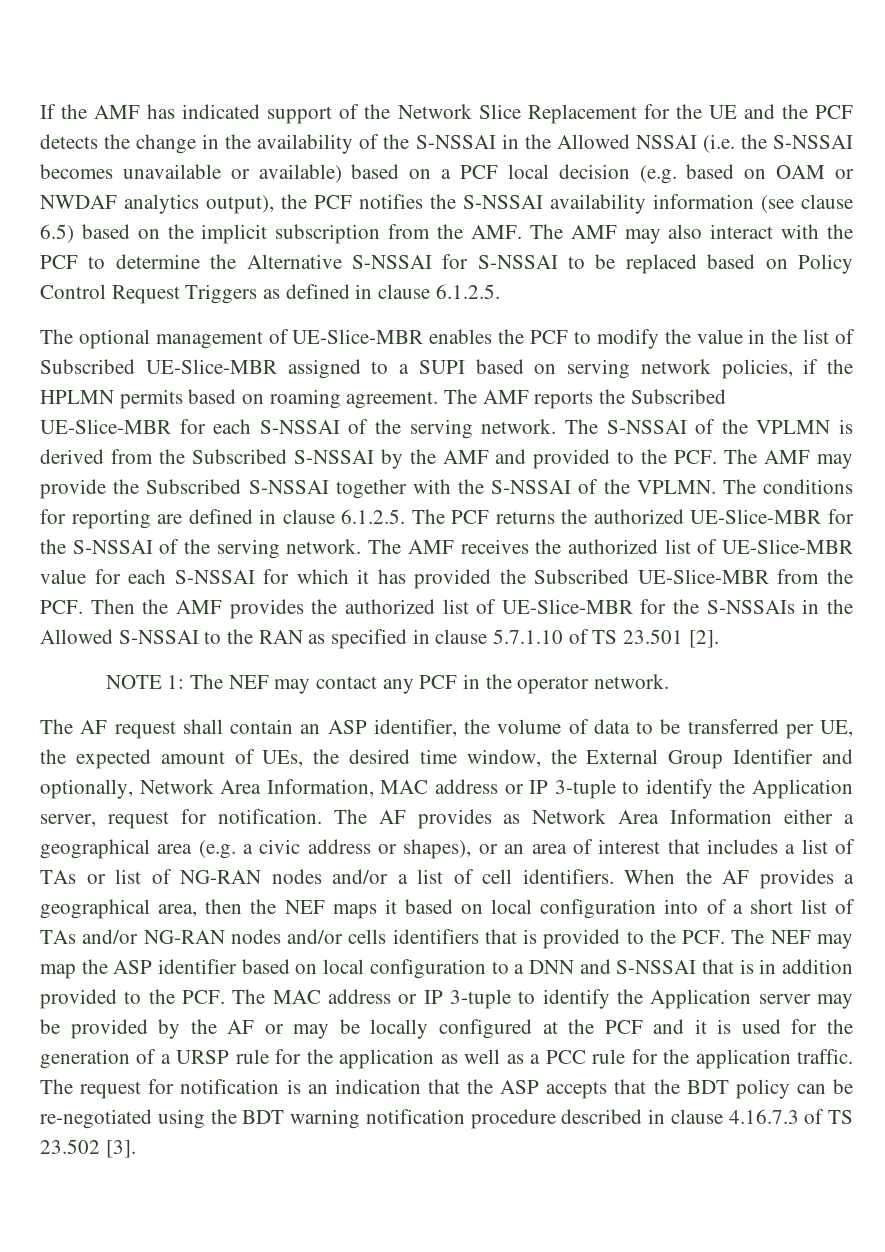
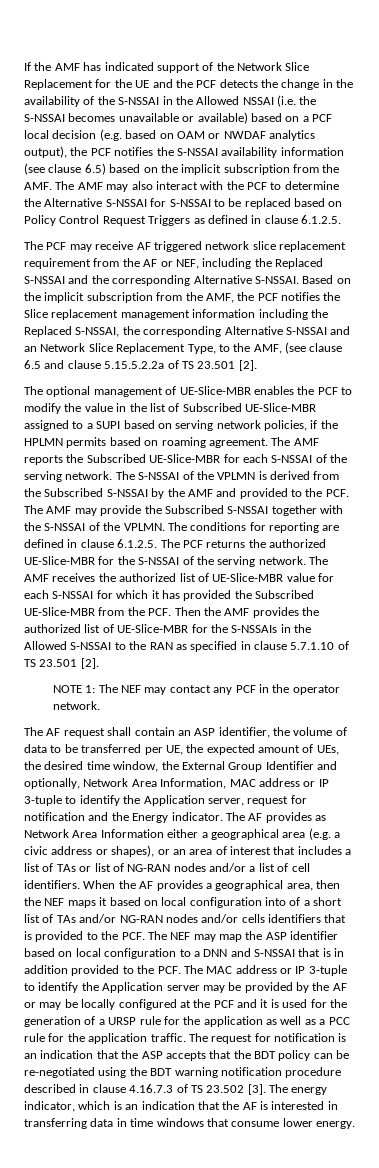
(500, 291) none -> [24,241,346,252] [24,258,323,269] [24,275,351,286] [24,292,341,303] [24,309,328,320] [24,326,351,337] [24,342,343,354] [24,360,257,371] // The PCF may receive AF triggered network slice replacement requirement from the AF or NEF, including the Replaced S-NSSAI and the corresponding Alternative S-NSSAI. Based on the implicit subscription from the AMF, the PCF notifies the Slice replacement management information including the Replaced S-NSSAI, the corresponding Alternative S-NSSAI and an Network Slice Replacement Type, to the AMF, (see clause 6.5 and clause 5.15.5.2.2a of TS 23.501 [2].
[217,809,322,824] notification. -> [24,812,223,823] notification and the Energy indicator.
(136, 1149) none -> [269,1084,328,1095] [24,1101,338,1112] [24,1118,355,1129] The energy indicator, which is an indication that the AF is interested in transferring data in time windows that consume lower energy.

